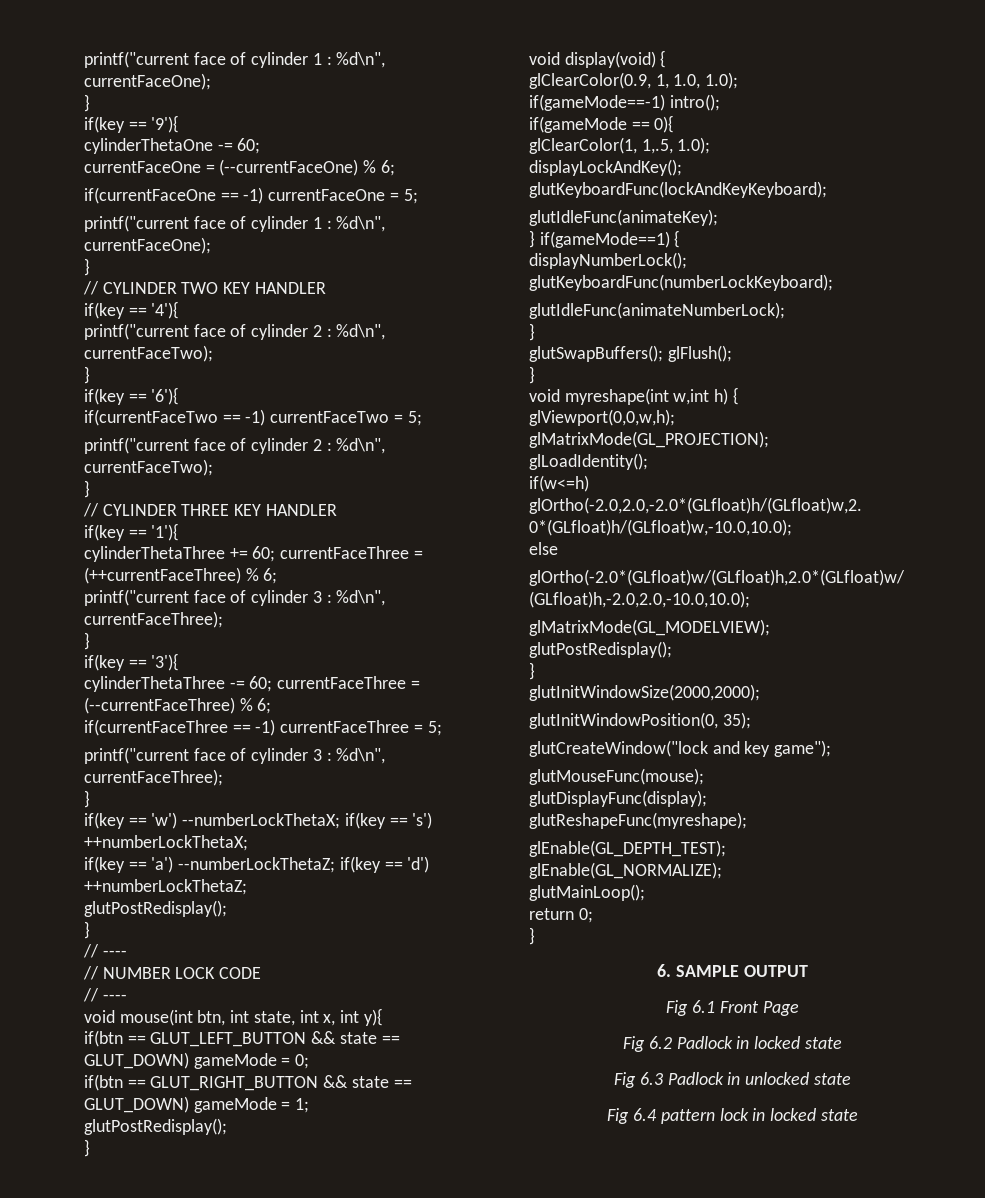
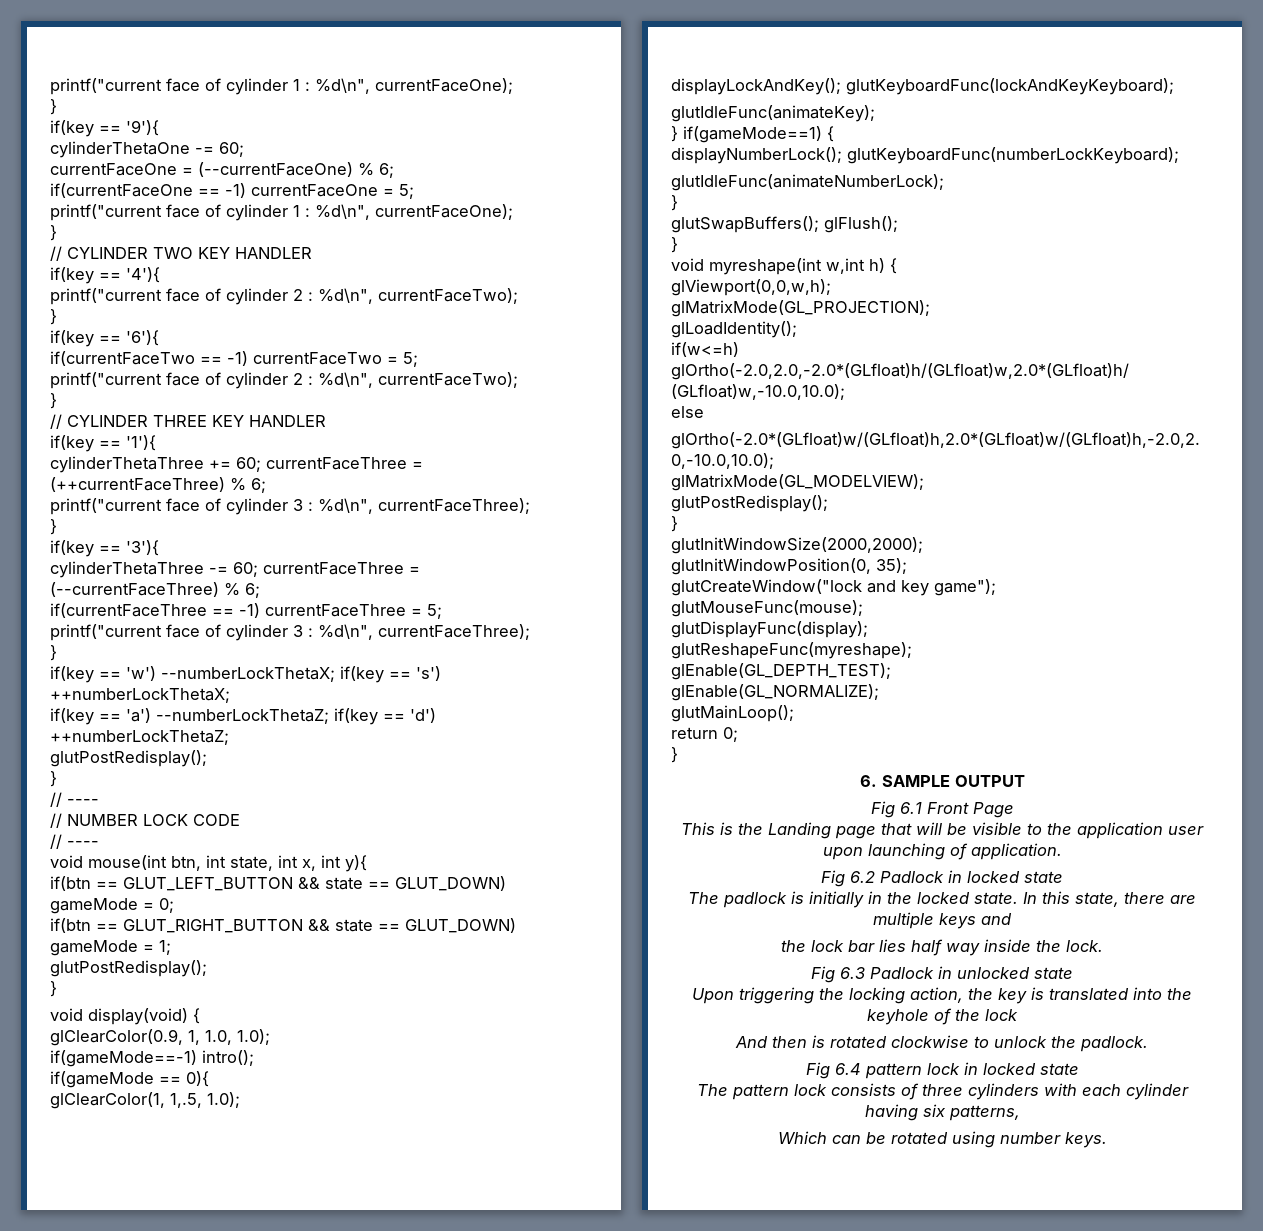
(799, 1008) none -> [681,822,1204,839] [822,843,1062,860] // This is the Landing page that will be visible to the application user upon launching of application.
(842, 1043) none -> [688,891,1196,908] [873,912,1012,929] [781,939,1103,956] // The padlock is initially in the locked state. In this state, there are multiple keys and // the lock bar lies half way inside the lock.
(851, 1079) none -> [692,987,1192,1004] [867,1008,1018,1025] [735,1035,1148,1052] // Upon triggering the locking action, the key is translated into the keyhole of the lock // And then is rotated clockwise to unlock the padlock.
(858, 1115) none -> [696,1083,1189,1100] [864,1104,1020,1121] [777,1131,1107,1148] // The pattern lock consists of three cylinders with each cylinder having six patterns, // Which can be rotated using number keys.

